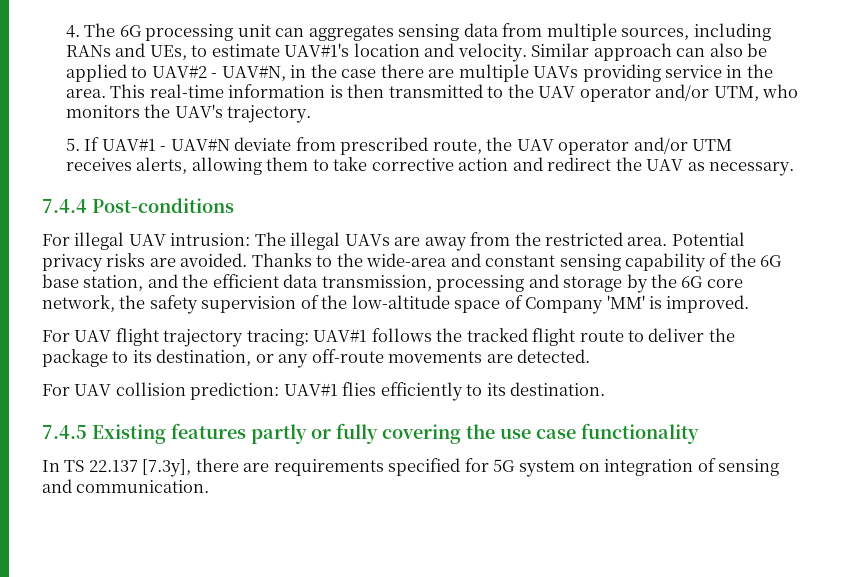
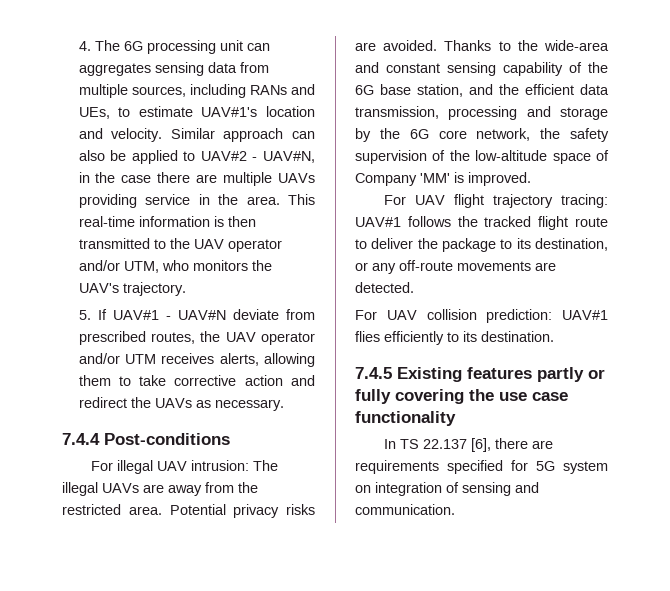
[432,139,482,154] route, -> [150,332,195,344] routes,
[646,159,684,171] UAV -> [154,398,192,408] UAVs
[142,459,192,477] [7.3y], -> [471,438,492,452] [6],

